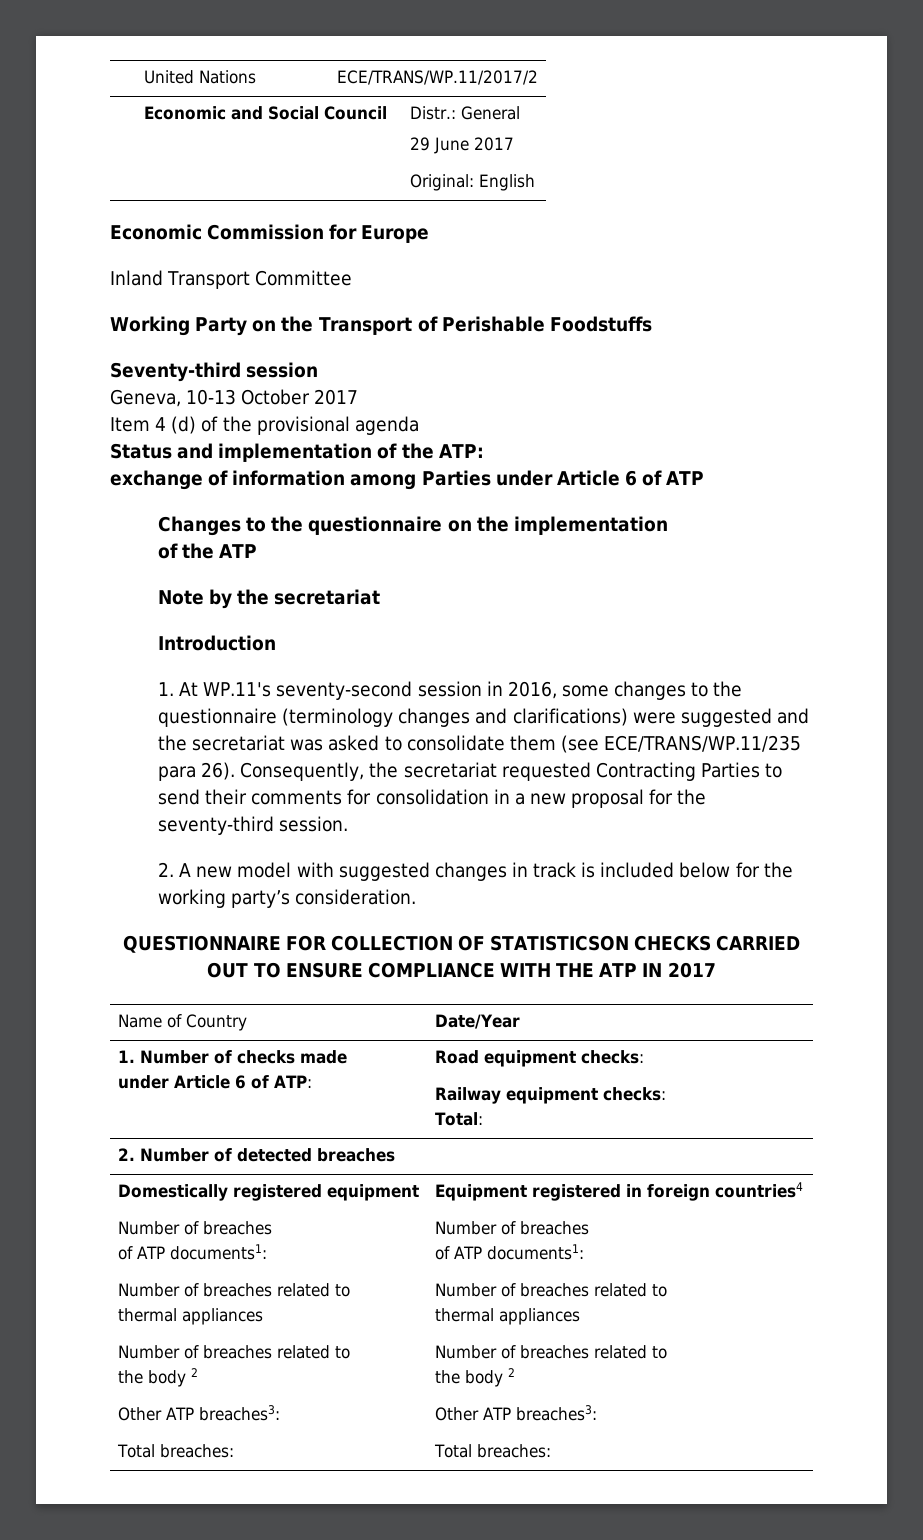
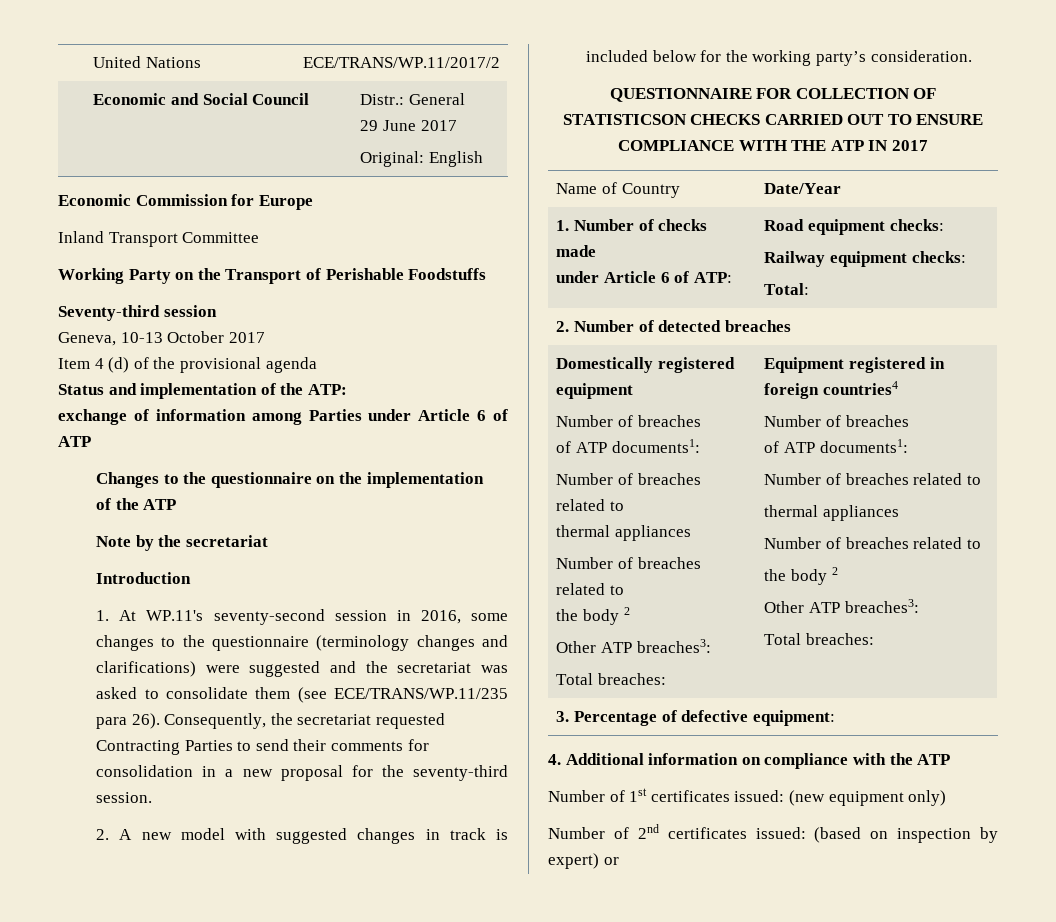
(552, 1451) none -> [556,710,835,726] [548,753,951,769] [548,788,947,806] [548,824,998,843] [548,853,619,869] // 3. Percentage of defective equipment: // 4. Additional information on compliance with the ATP // Number of 1st certificates issued: (new equipment only) // Number of 2nd certificates issued: (based on inspection by expert) or

